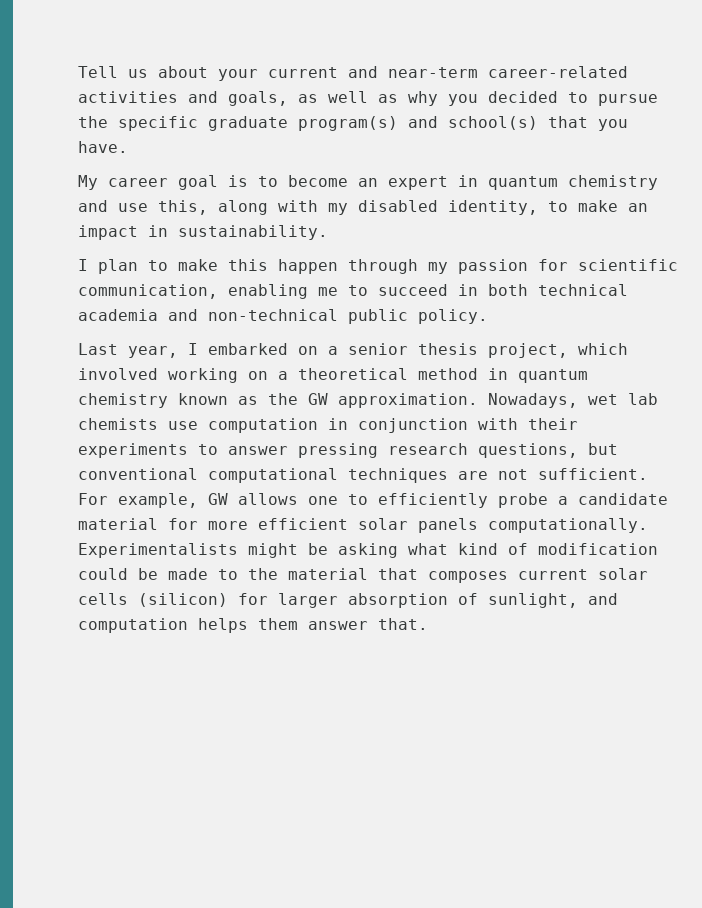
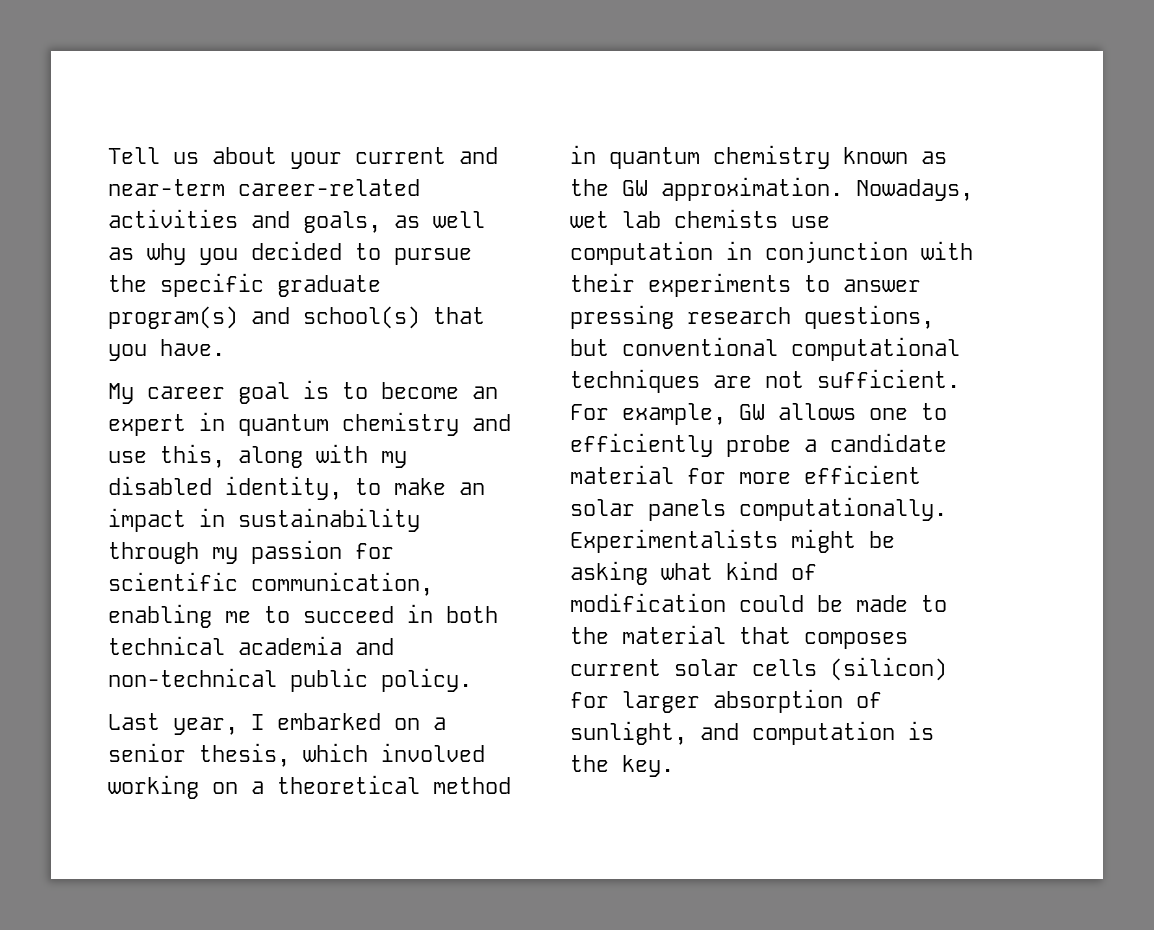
[178,225,328,240] [78,259,338,274] sustainability. // I plan to make this happen -> [238,508,420,532] sustainability
[418,343,568,358] thesis project, -> [199,743,290,767] thesis,
[198,618,428,633] helps them answer that. -> [908,721,934,740] [570,755,674,777] is the key.

